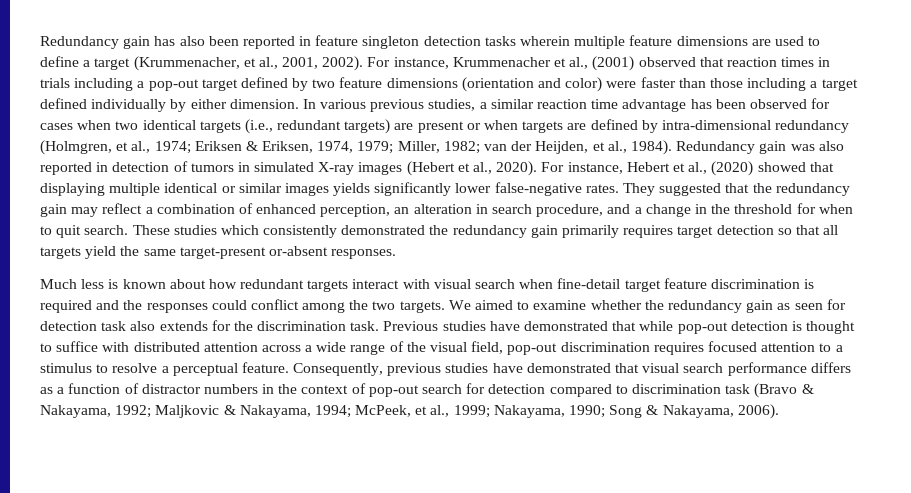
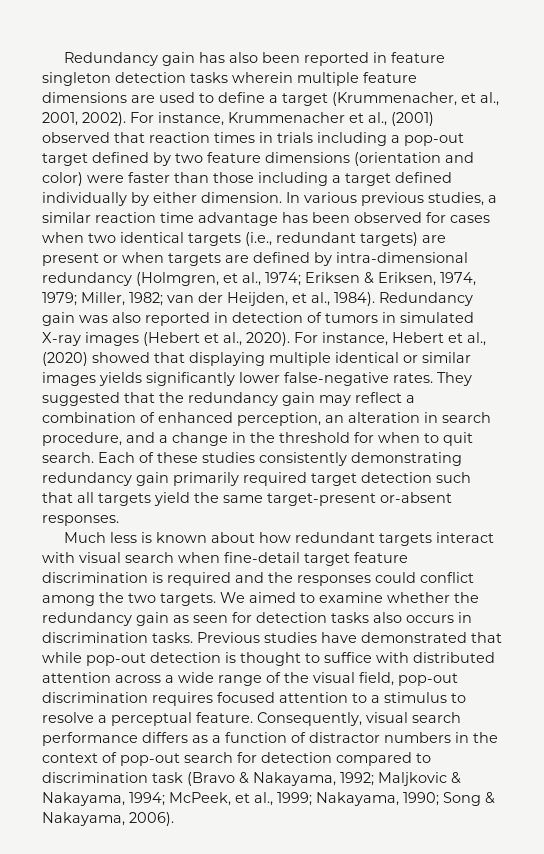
[132,225,449,238] These studies which consistently demonstrated the -> [98,452,462,466] Each of these studies consistently demonstrating
[623,225,674,238] requires -> [243,472,307,486] required
[777,228,792,235] so -> [436,472,471,483] such
[101,320,380,331] task also extends for the discrimination task. -> [331,612,472,623] [42,632,193,643] tasks also occurs in discrimination tasks.
[387,363,640,376] previous studies have demonstrated that -> (362, 719) none

